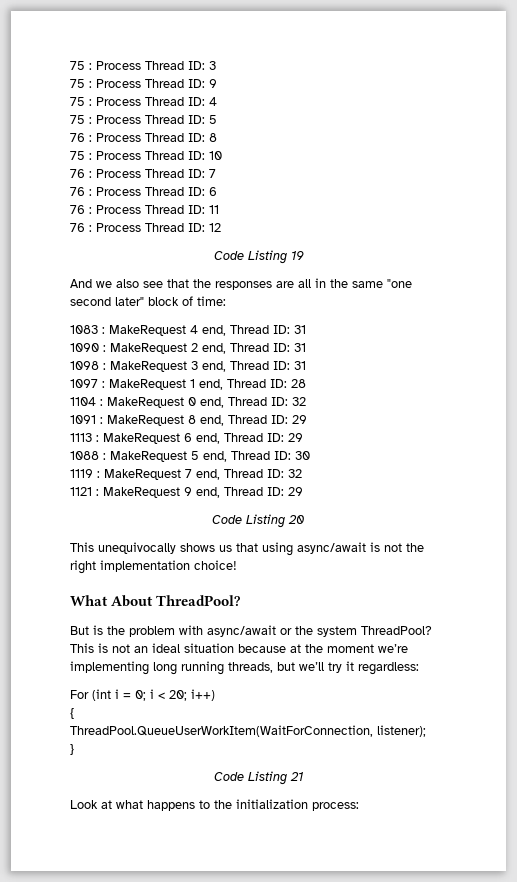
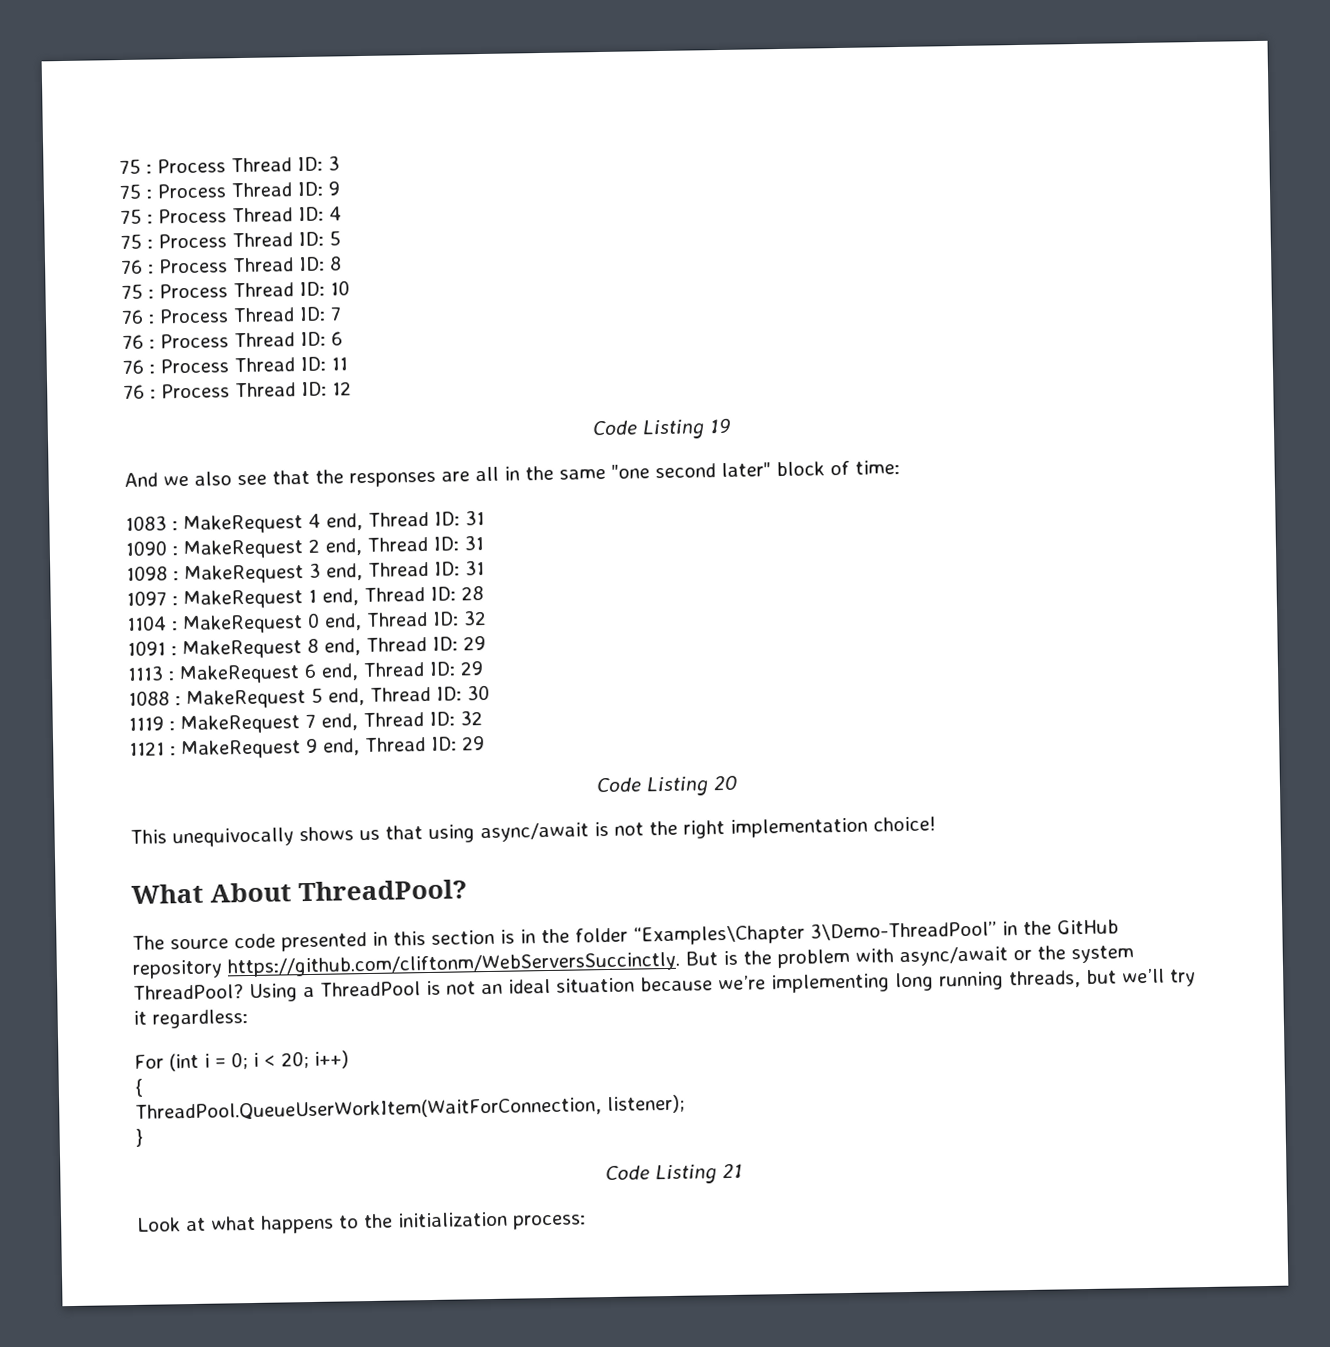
(241, 600) none -> [132,919,1119,952] [132,951,680,979] The source code presented in this section is in the folder “Examples\Chapter 3\Demo-ThreadPool” in the GitHub repository https://github.com/cliftonm/WebServersSuccinctly.
[70,643,94,653] This -> [249,981,421,1003] Using a ThreadPool
[290,644,374,653] at the moment -> (713, 984) none

